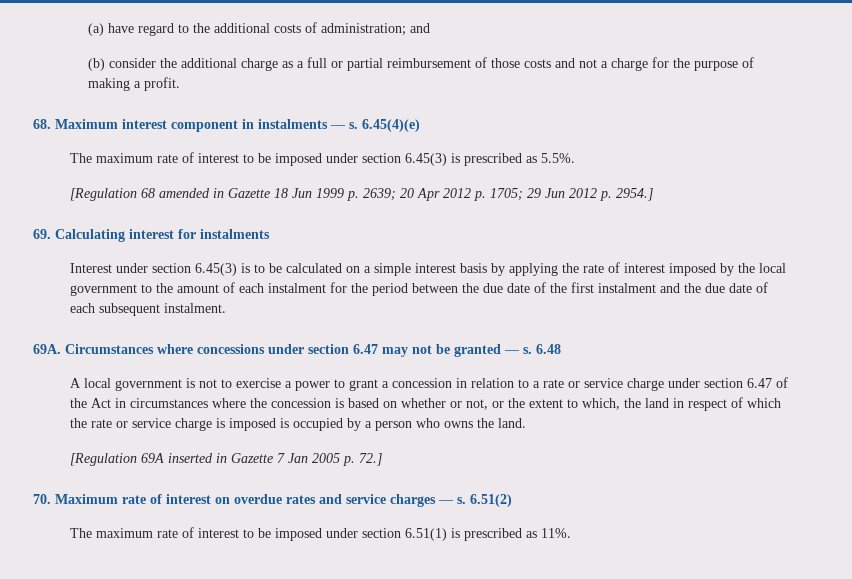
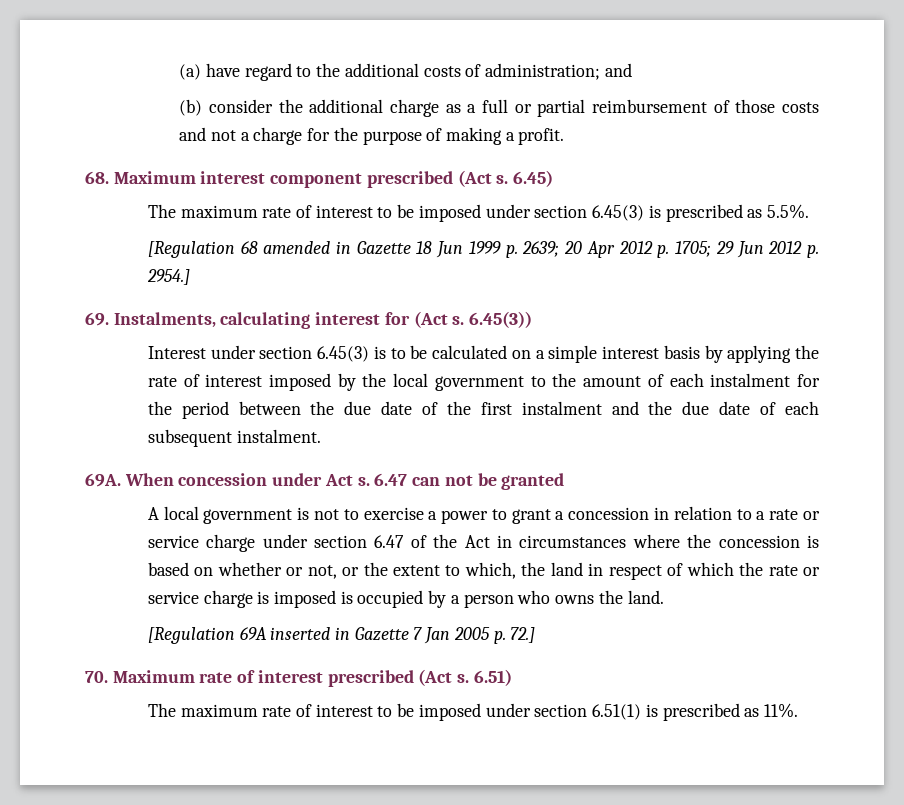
[242,119,420,132] in instalments — s. 6.45(4)(e) -> [366,170,554,188] prescribed (Act s. 6.45)
[55,229,270,242] Calculating interest for instalments -> [113,311,533,329] Instalments, calculating interest for (Act s. 6.45(3))
[65,344,408,357] Circumstances where concessions under section 6.47 may -> [124,473,441,486] When concession under Act s. 6.47 can
[504,344,561,354] — s. 6.48 -> (565, 481) none
[215,494,512,507] on overdue rates and service charges — s. 6.51(2) -> [327,669,512,687] prescribed (Act s. 6.51)

